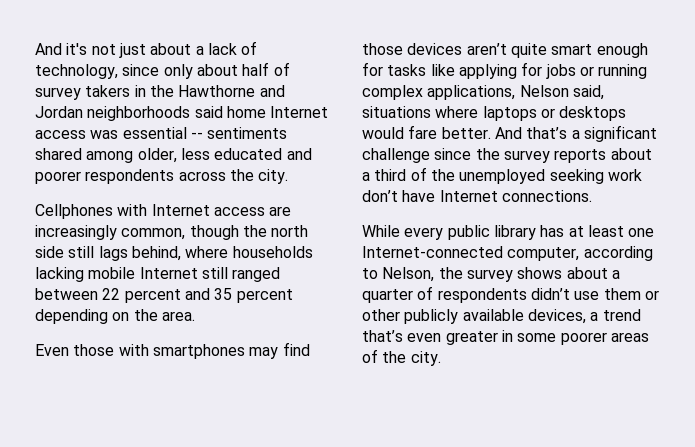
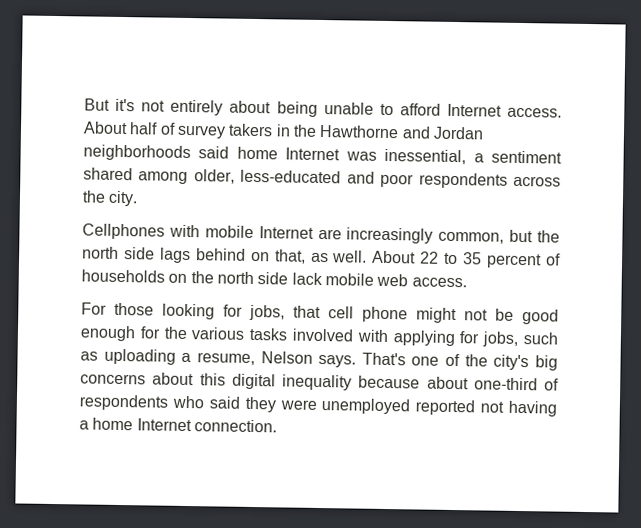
[35,43,62,55] And -> [84,98,110,111] But
[118,41,258,58] [35,64,238,79] just about a lack of technology, since only about -> [170,99,563,118] [83,121,128,135] entirely about being unable to afford Internet access. About
[35,127,288,139] [35,148,312,163] [35,171,81,184] access was essential -- sentiments shared among older, less educated and poorer -> [345,148,562,165] [83,167,415,188] was inessential, a sentiment shared among older, less-educated and poor
[151,204,265,216] Internet access -> [204,225,314,239] mobile Internet
[189,225,309,240] [35,246,313,261] [35,267,281,282] [35,288,293,303] [35,309,195,324] [35,342,310,359] [362,43,648,58] [362,62,648,79] [362,85,604,100] [362,106,627,121] [362,125,657,142] [362,148,652,163] [362,167,642,184] [362,190,592,202] [362,225,655,240] [362,246,653,261] [362,267,620,282] [362,286,659,303] [362,309,641,324] [362,330,649,345] [362,349,441,366] though the north side still lags behind, where households lacking mobile Internet still ranged between 22 percent and 35 percent depending on the area. // Even those with smartphones may find those devices aren’t quite smart enough for tasks like applying for jobs or running complex applications, Nelson said, situations where laptops or desktops would fare better. And that’s a significant challenge since the survey reports about a third of the unemployed seeking work don’t have Internet connections. // While every public library has at least one Internet-connected computer, according to Nelson, the survey shows about a quarter of respondents didn’t use them or other publicly available devices, a trend that’s even greater in some poorer areas of the city. -> [509,229,560,243] [82,246,561,269] [81,269,467,288] [81,302,559,325] [80,325,558,347] [80,348,558,371] [80,372,559,391] [79,394,557,417] [79,417,277,433] but the north side lags behind on that, as well. About 22 to 35 percent of households on the north side lack mobile web access. // For those looking for jobs, that cell phone might not be good enough for the various tasks involved with applying for jobs, such as uploading a resume, Nelson says. That's one of the city's big concerns about this digital inequality because about one-third of respondents who said they were unemployed reported not having a home Internet connection.

